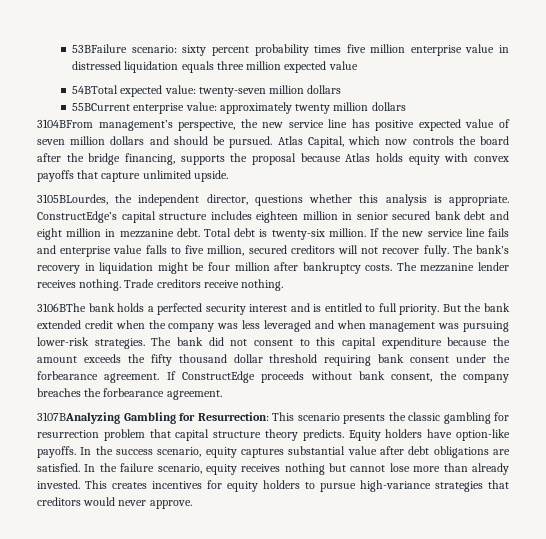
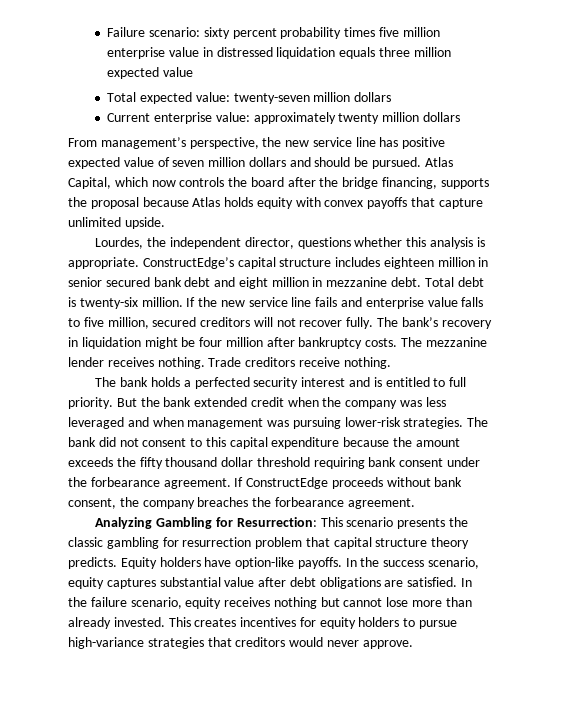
[72,44,128,53] 53BFailure -> [107,27,146,37] Failure
[72,85,119,94] 54BTotal -> [107,92,137,102] Total
[72,103,131,111] 55BCurrent -> [107,113,151,122] Current
[37,119,93,128] 3104BFrom -> [68,138,97,147] From
[37,194,108,205] 3105BLourdes, -> [95,237,144,249] Lourdes,
[37,303,86,312] 3106BThe -> [95,377,117,387] The
[37,412,120,424] 3107BAnalyzing -> [95,517,153,529] Analyzing

